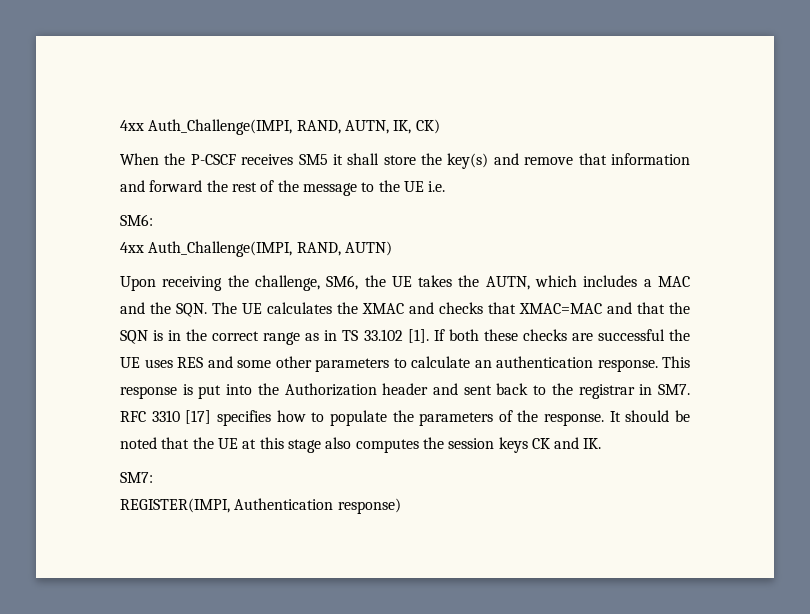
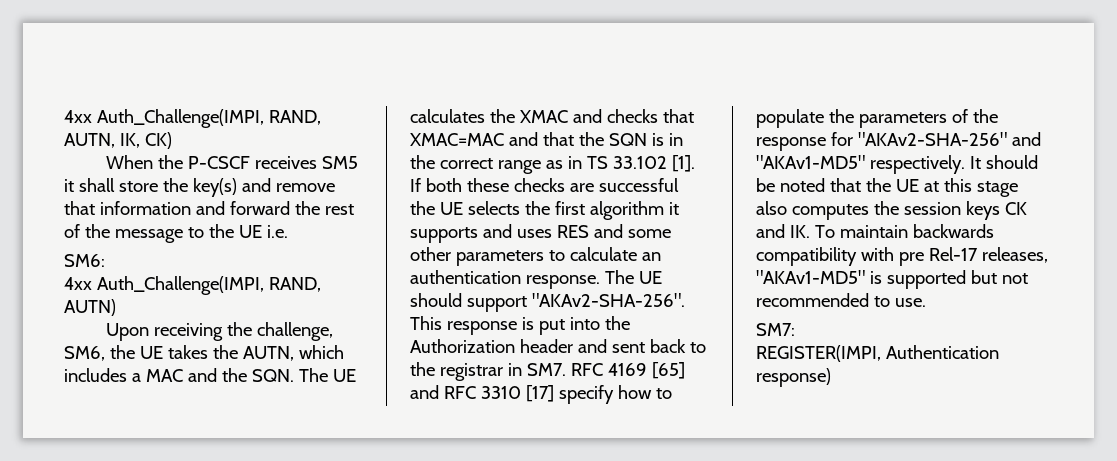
(140, 362) none -> [467,201,679,220] [410,224,512,243] selects the first algorithm it supports and
(658, 365) none -> [604,270,662,284] [410,293,685,312] The UE should support "AKAv2-SHA-256".
(146, 416) none -> [607,362,685,379] [410,385,476,399] 4169 [65] and RFC
[216,410,271,426] specifies -> [558,385,614,404] specify
[544,413,605,426] response. -> [756,132,1041,151] [756,155,965,174] response for "AKAv2-SHA-256" and "AKAv1-MD5" respectively.
(602, 443) none -> [814,224,994,238] [756,247,1048,266] [756,270,1028,289] [756,293,926,307] To maintain backwards compatibility with pre Rel-17 releases, "AKAv1-MD5" is supported but not recommended to use.

